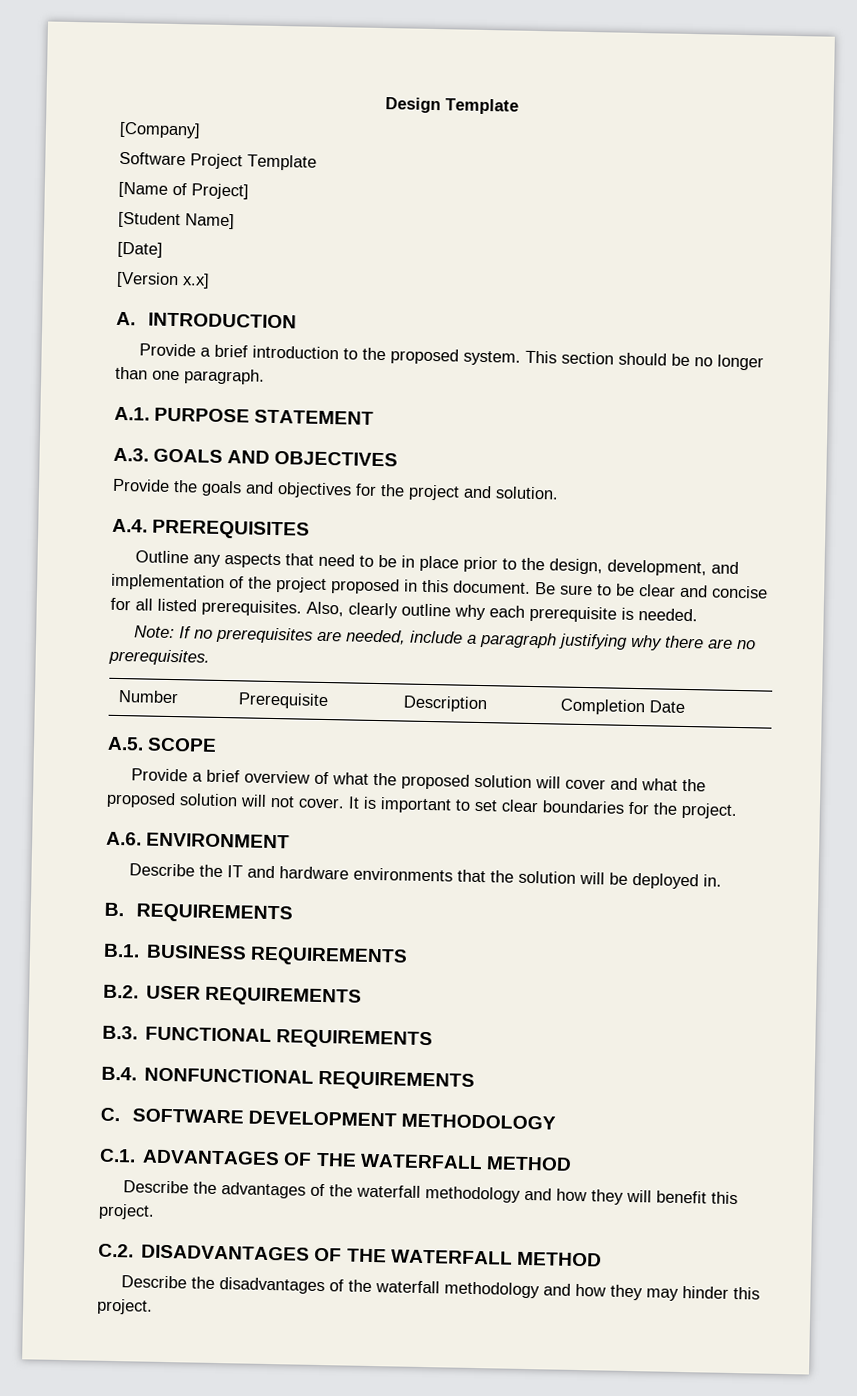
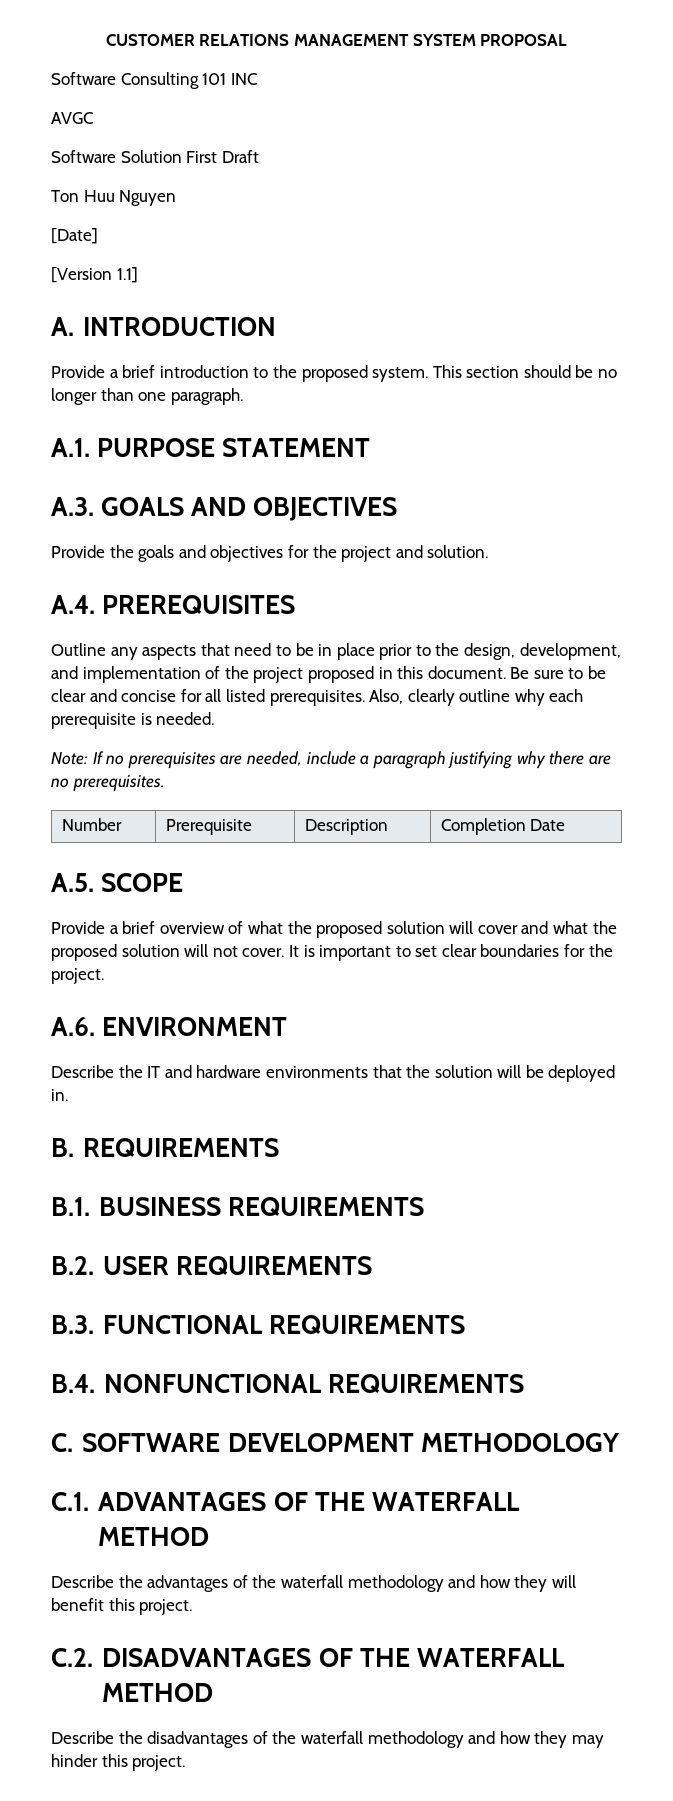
[385,97,519,115] [119,121,201,139] [119,151,317,171] [118,181,249,200] [118,211,235,230] Design Template // [Company] // Software Project Template // [Name of Project] // [Student Name] -> [105,34,568,46] [51,72,257,89] [51,112,93,124] [51,150,259,163] [51,190,177,206] CUSTOMER RELATIONS MANAGEMENT SYSTEM PROPOSAL // Software Consulting 101 INC // AVGC // Software Solution First Draft // Ton Huu Nguyen
[182,273,210,289] x.x] -> [116,267,138,283] 1.1]

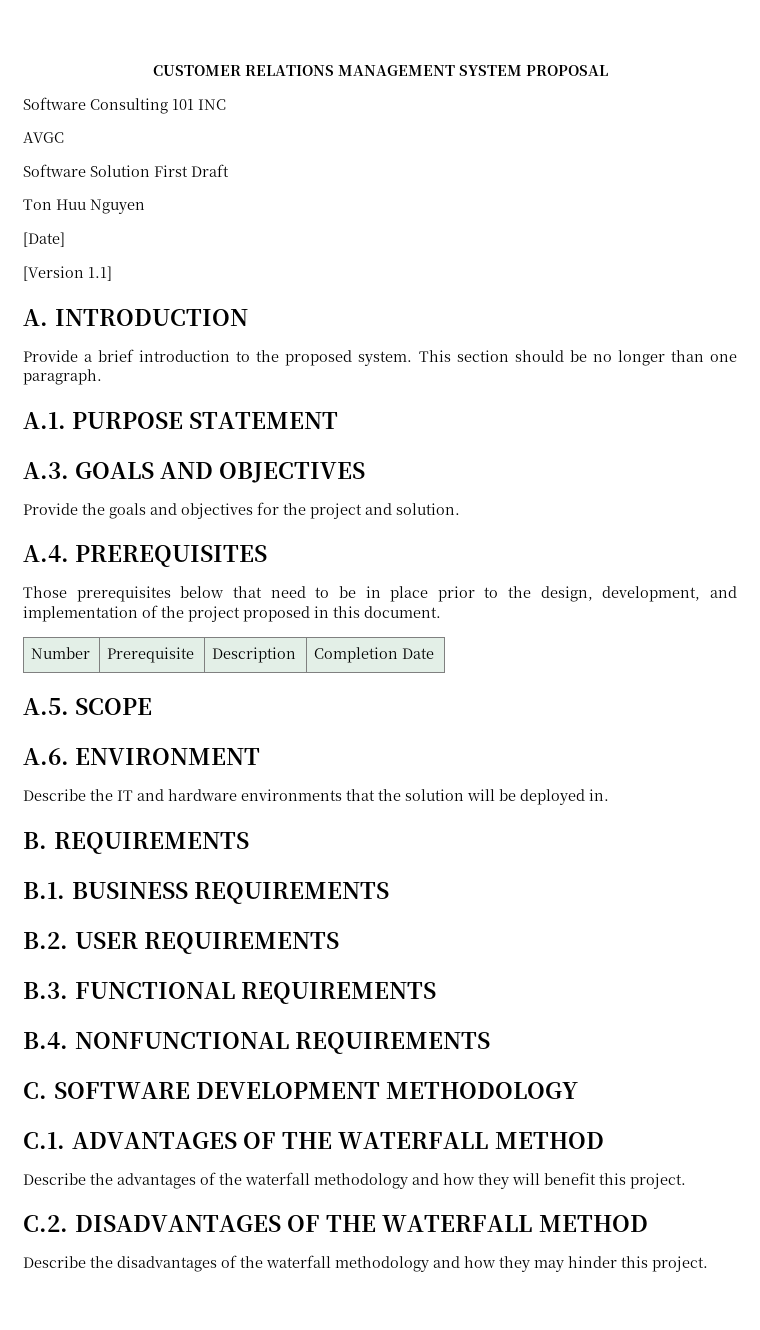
[51,643,197,660] Outline any aspects -> [23,586,225,602] Those prerequisites below
[510,666,607,679] [51,689,584,706] [51,712,215,729] [51,751,612,769] [51,775,165,792] Be sure to be clear and concise for all listed prerequisites. Also, clearly outline why each prerequisite is needed. // Note: If no prerequisites are needed, include a paragraph justifying why there are no prerequisites. -> (441, 612) none
[51,921,617,938] [51,944,613,961] [51,968,104,984] // Provide a brief overview of what the proposed solution will cover and what the proposed solution will not cover. It is important to set clear boundaries for the project. -> (153, 706) none

